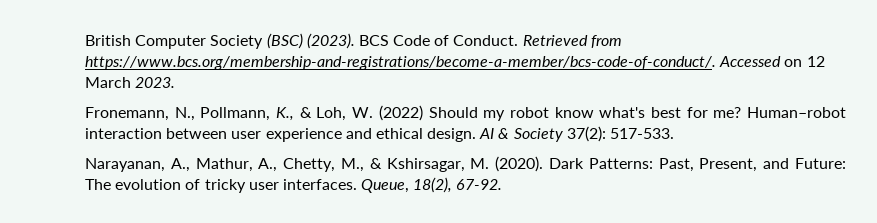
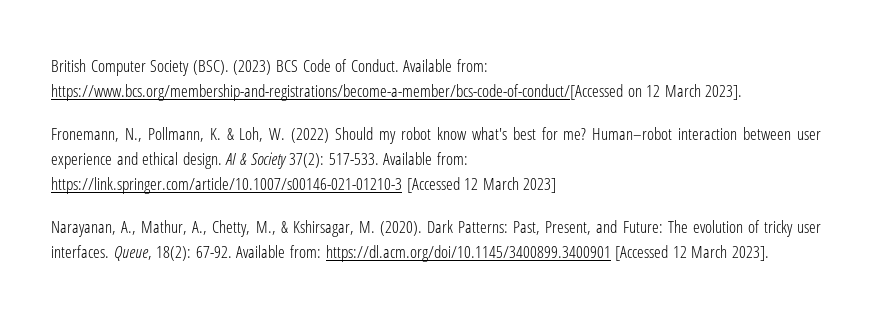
[266,33,355,49] (BSC) (2023). -> [192,60,272,75] (BSC). (2023)
[522,35,622,48] [85,56,782,70] Retrieved from https://www.bcs.org/membership-and-registrations/become-a-member/bcs-code-of-conduct/. Accessed -> [403,59,488,72] [51,84,623,101] Available from: https://www.bcs.org/membership-and-registrations/become-a-member/bcs-code-of-conduct/[Accessed
[135,77,176,88] 2023. -> [705,85,743,100] 2023].
[276,107,295,121] K., -> [209,128,221,140] K.
(675, 133) none -> [383,152,468,165] [51,177,557,194] Available from: https://link.springer.com/article/10.1007/s00146-021-01210-3 [Accessed 12 March 2023]
[413,177,503,193] 18(2), 67-92. -> [156,245,769,262] 18(2): 67-92. Available from: https://dl.acm.org/doi/10.1145/3400899.3400901 [Accessed 12 March 2023].

